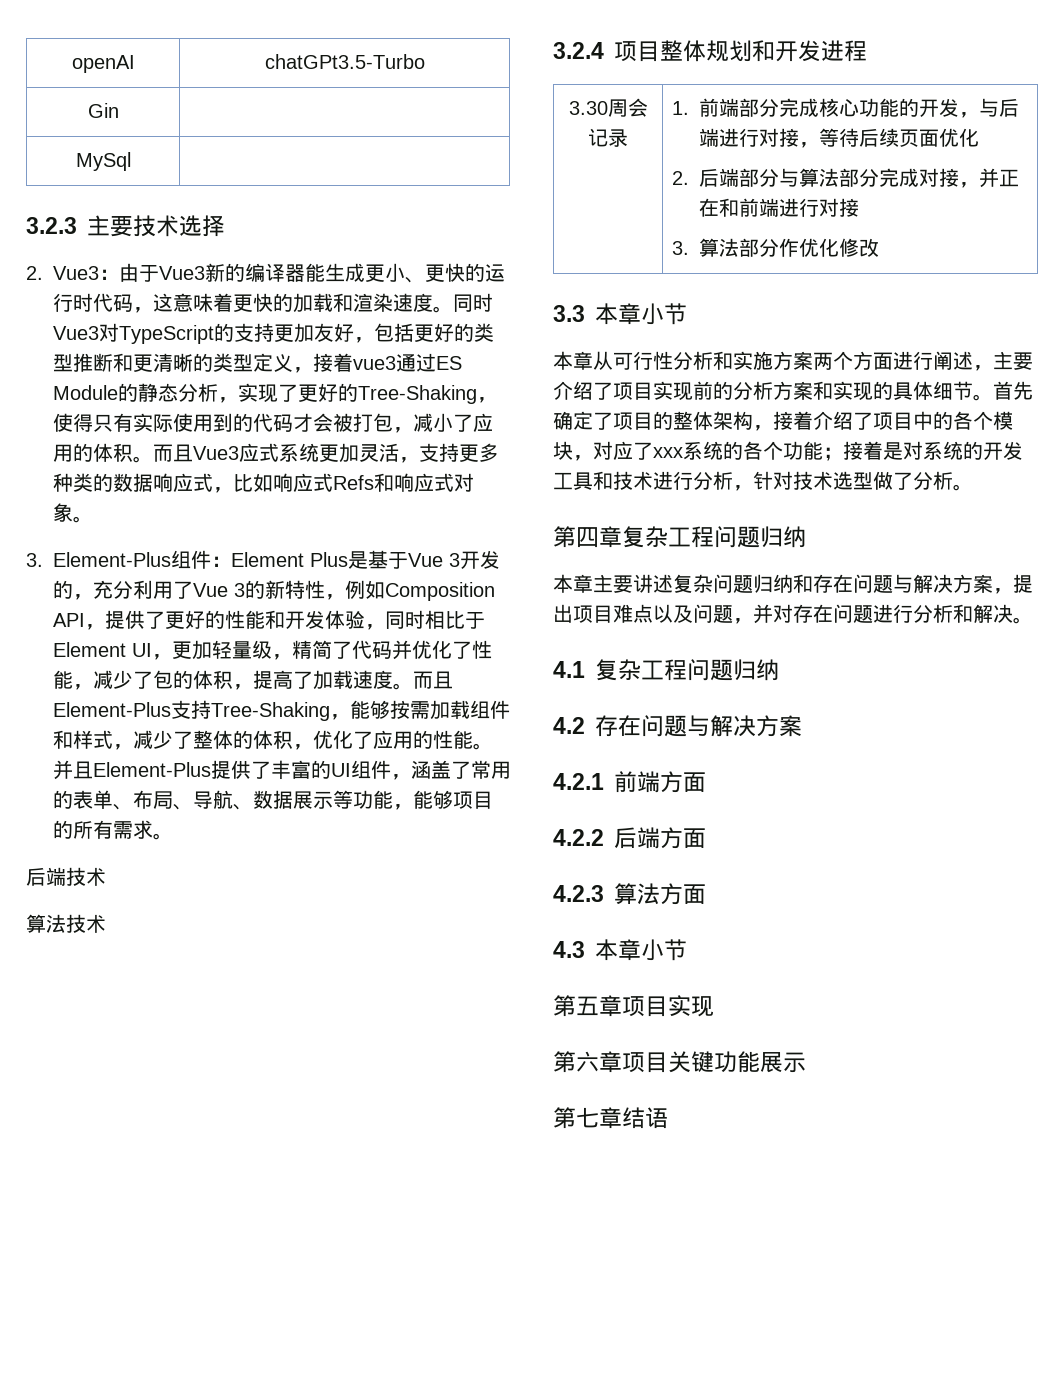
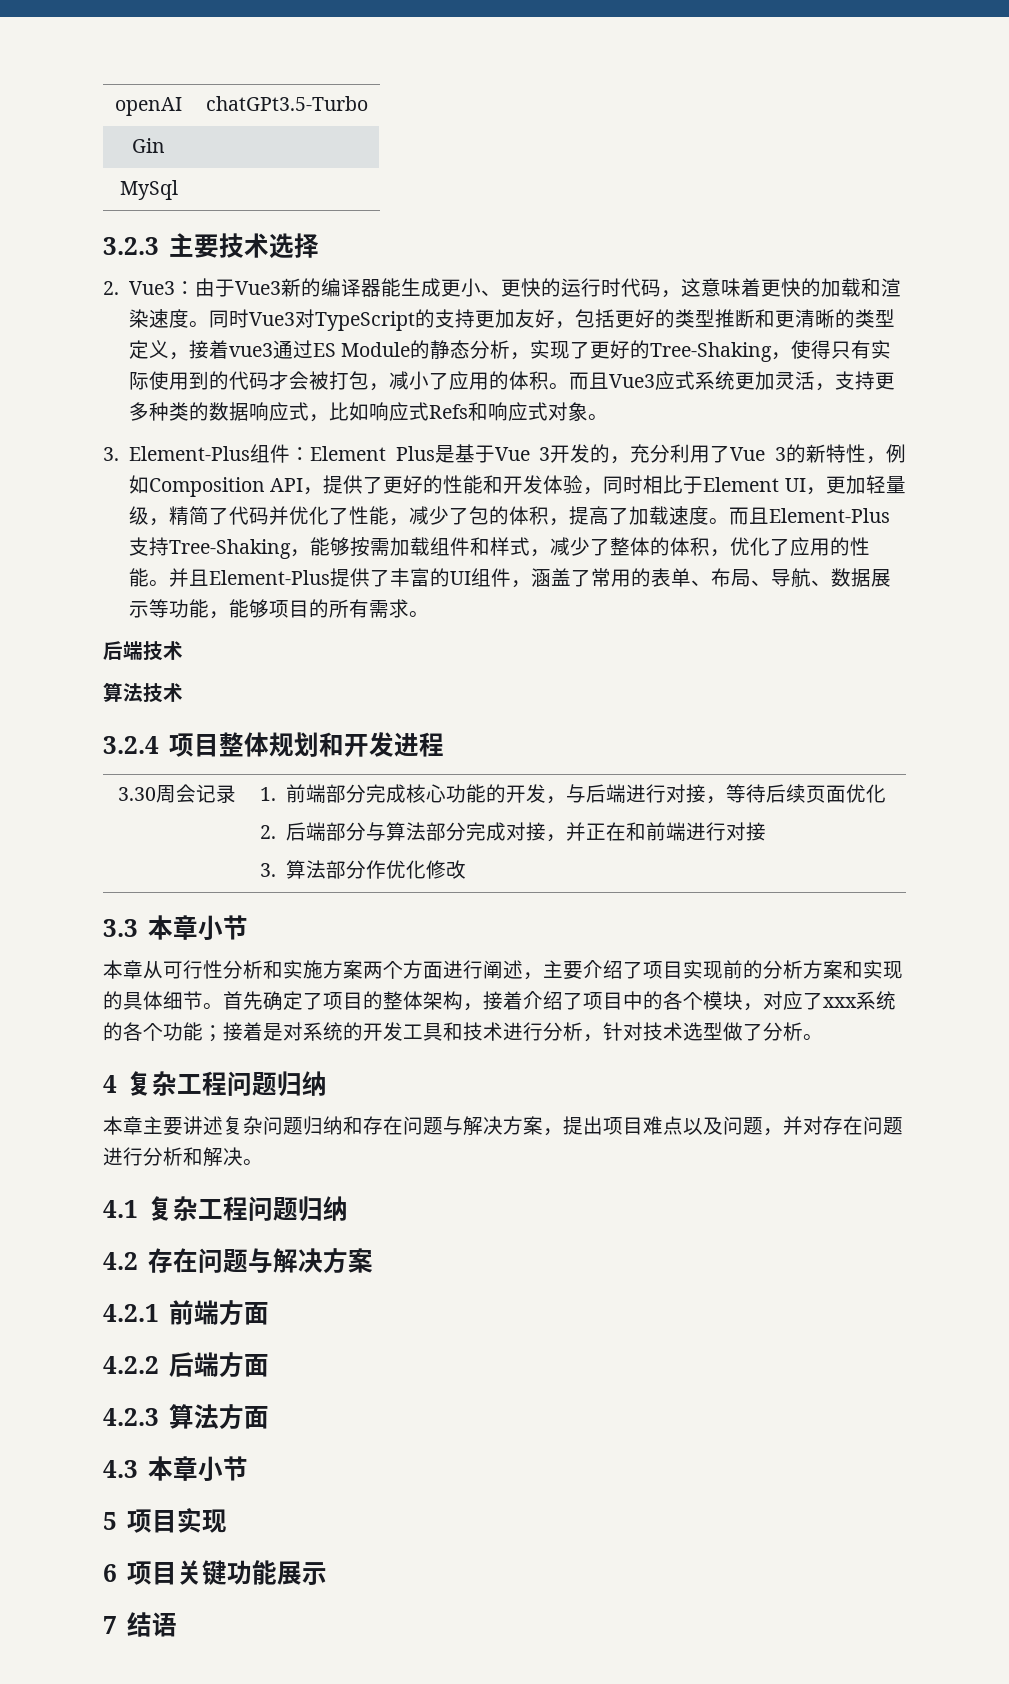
[553,526,622,548] 第四章 -> [103,1075,117,1093] 4
[553,995,622,1017] 第五章 -> [103,1512,117,1530] 5
[553,1051,622,1073] 第六章 -> [103,1564,117,1582] 6
[553,1107,622,1129] 第七章 -> [103,1616,117,1634] 7

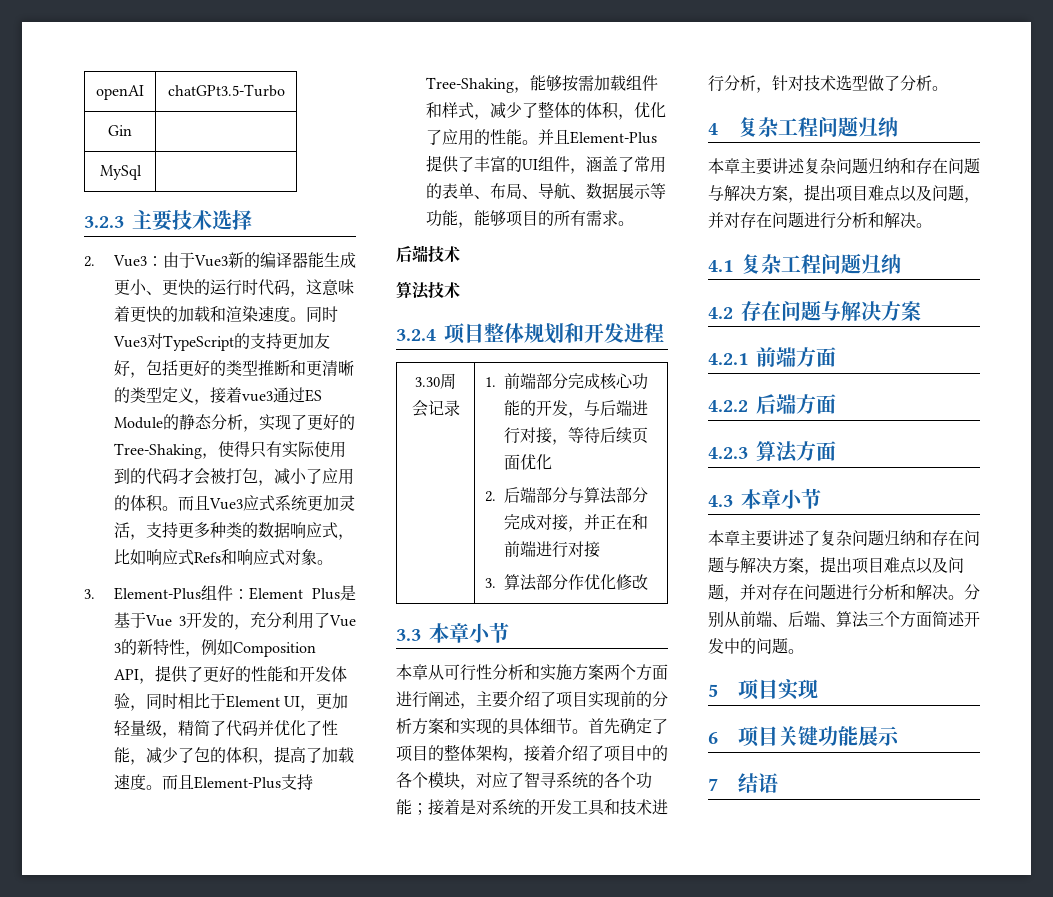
[823,997,857,1008] xxx -> [524,772,556,788] 智寻
(248, 1468) none -> [708,529,980,547] [708,556,964,575] [708,584,980,602] [708,611,980,628] [708,638,804,654] // 本章主要讲述了复杂问题归纳和存在问题与解决方案，提出项目难点以及问题，并对存在问题进行分析和解决。分别从前端、后端、算法三个方面简述开发中的问题。

